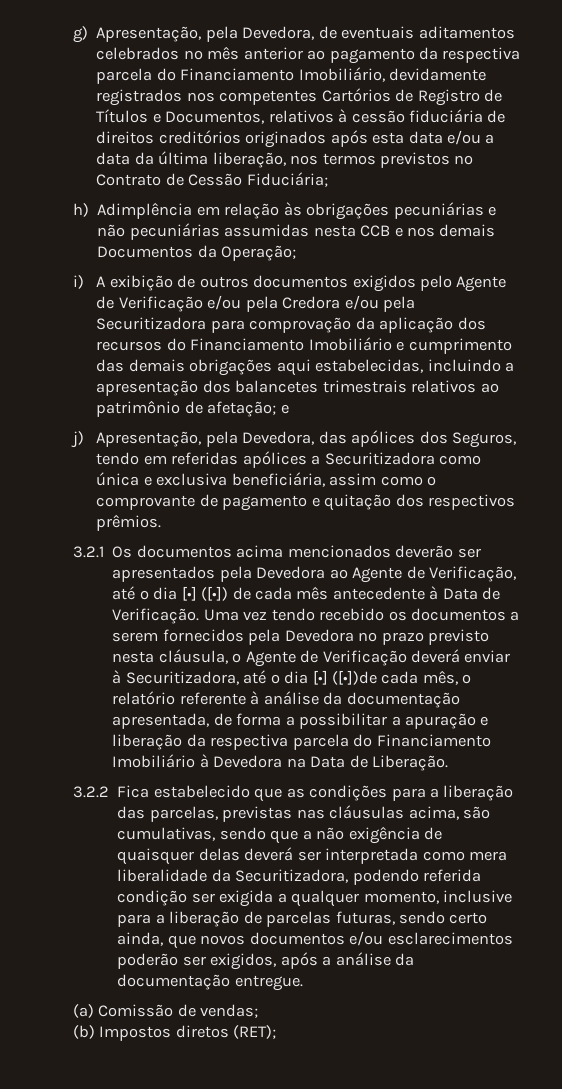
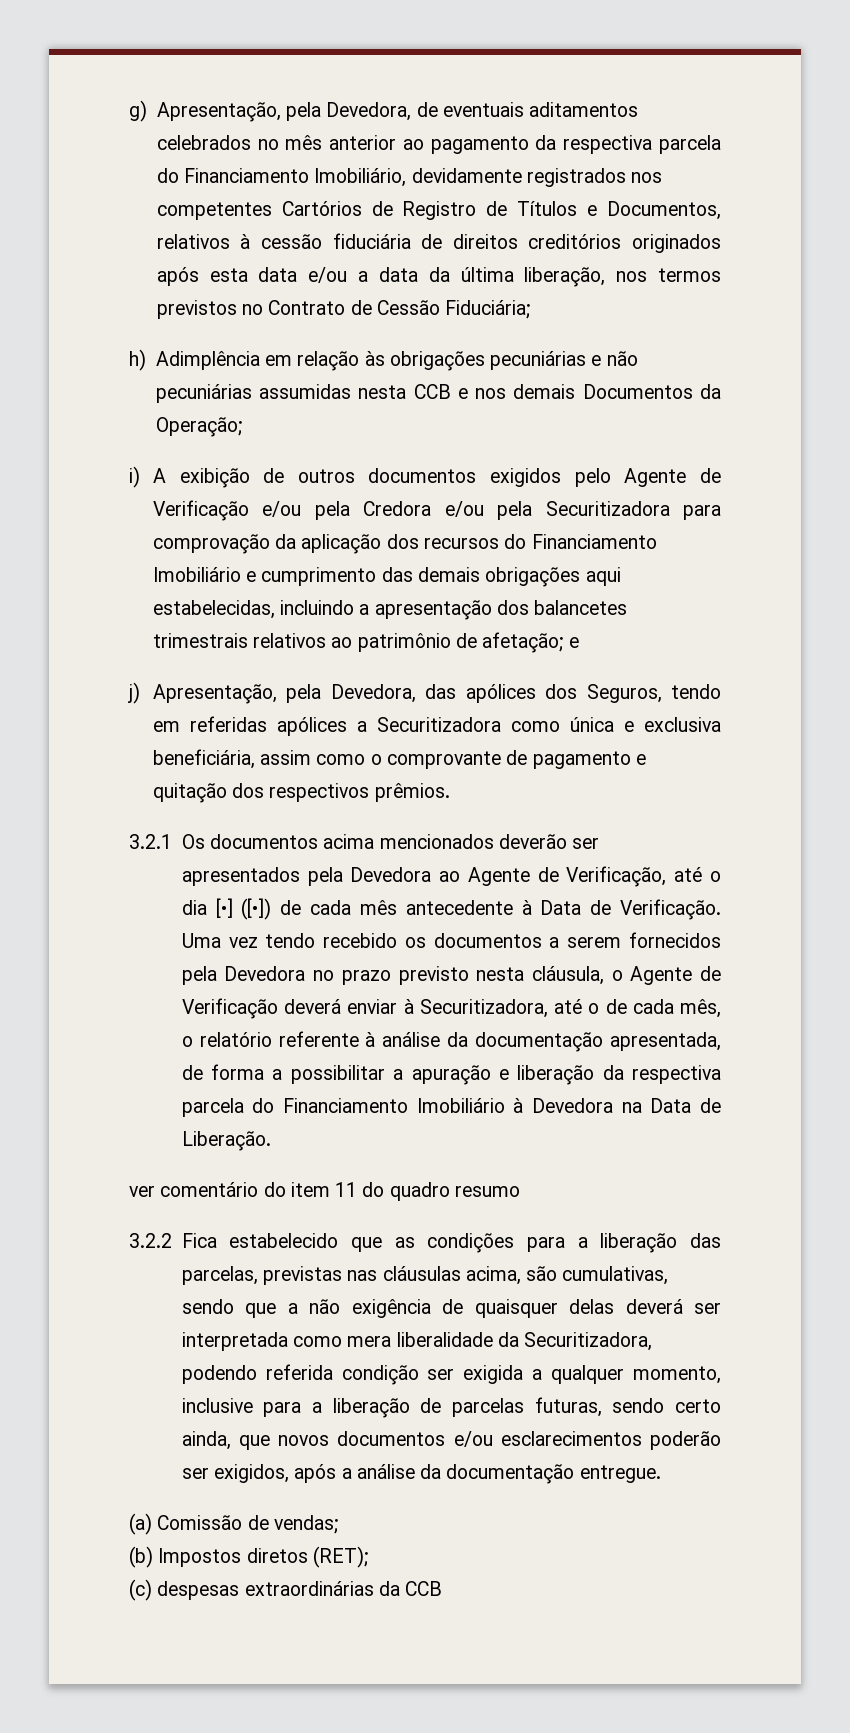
[284,670,377,685] dia [•] ([•])de -> [605,999,627,1014] de
(448, 763) none -> [129,1182,520,1201] // ver comentário do item 11 do quadro resumo
(277, 1032) none -> [129,1579,443,1601] // (c) despesas extraordinárias da CCB

